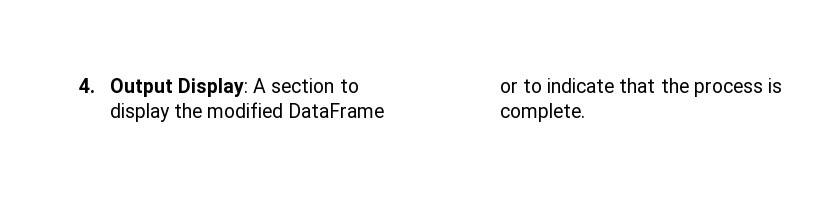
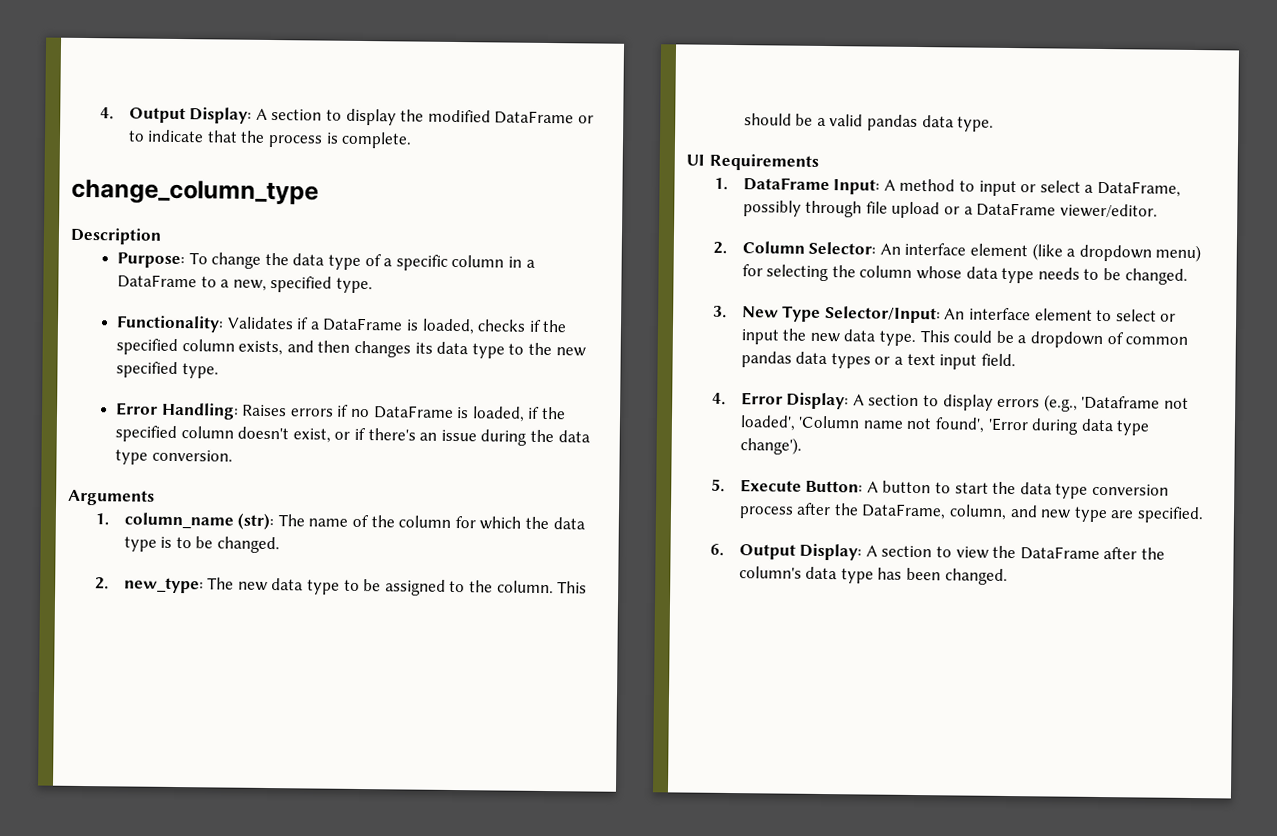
(585, 112) none -> [71,178,319,206] [70,227,162,245] [117,252,535,271] [117,274,373,294] [116,315,568,335] [116,338,586,359] [116,361,219,379] [115,402,566,422] [115,425,590,446] [115,449,233,465] [68,489,155,506] [95,512,585,531] [123,536,280,554] [95,577,588,596] [743,113,995,132] [686,153,819,171] [714,177,1181,197] [742,200,1158,219] [713,241,1202,263] [741,264,1188,285] [713,305,1177,324] [740,328,1189,349] [740,351,1016,370] [712,392,1189,412] [739,415,1151,436] [739,437,802,455] [711,478,1169,499] [738,502,1204,524] [710,543,1165,561] [738,566,1008,585] // change_column_type // Description // Purpose: To change the data type of a specific column in a DataFrame to a new, specified type. // Functionality: Validates if a DataFrame is loaded, checks if the specified column exists, and then changes its data type to the new specified type. // Error Handling: Raises errors if no DataFrame is loaded, if the specified column doesn't exist, or if there's an issue during the data type conversion. // Arguments // 1. column_name (str): The name of the column for which the data type is to be changed. // 2. new_type: The new data type to be assigned to the column. This should be a valid pandas data type. // UI Requirements // 1. DataFrame Input: A method to input or select a DataFrame, possibly through file upload or a DataFrame viewer/editor. // 2. Column Selector: An interface element (like a dropdown menu) for selecting the column whose data type needs to be changed. // 3. New Type Selector/Input: An interface element to select or input the new data type. This could be a dropdown of common pandas data types or a text input field. // 4. Error Display: A section to display errors (e.g., 'Dataframe not loaded', 'Column name not found', 'Error during data type change'). // 5. Execute Button: A button to start the data type conversion process after the DataFrame, column, and new type are specified. // 6. Output Display: A section to view the DataFrame after the column's data type has been changed.

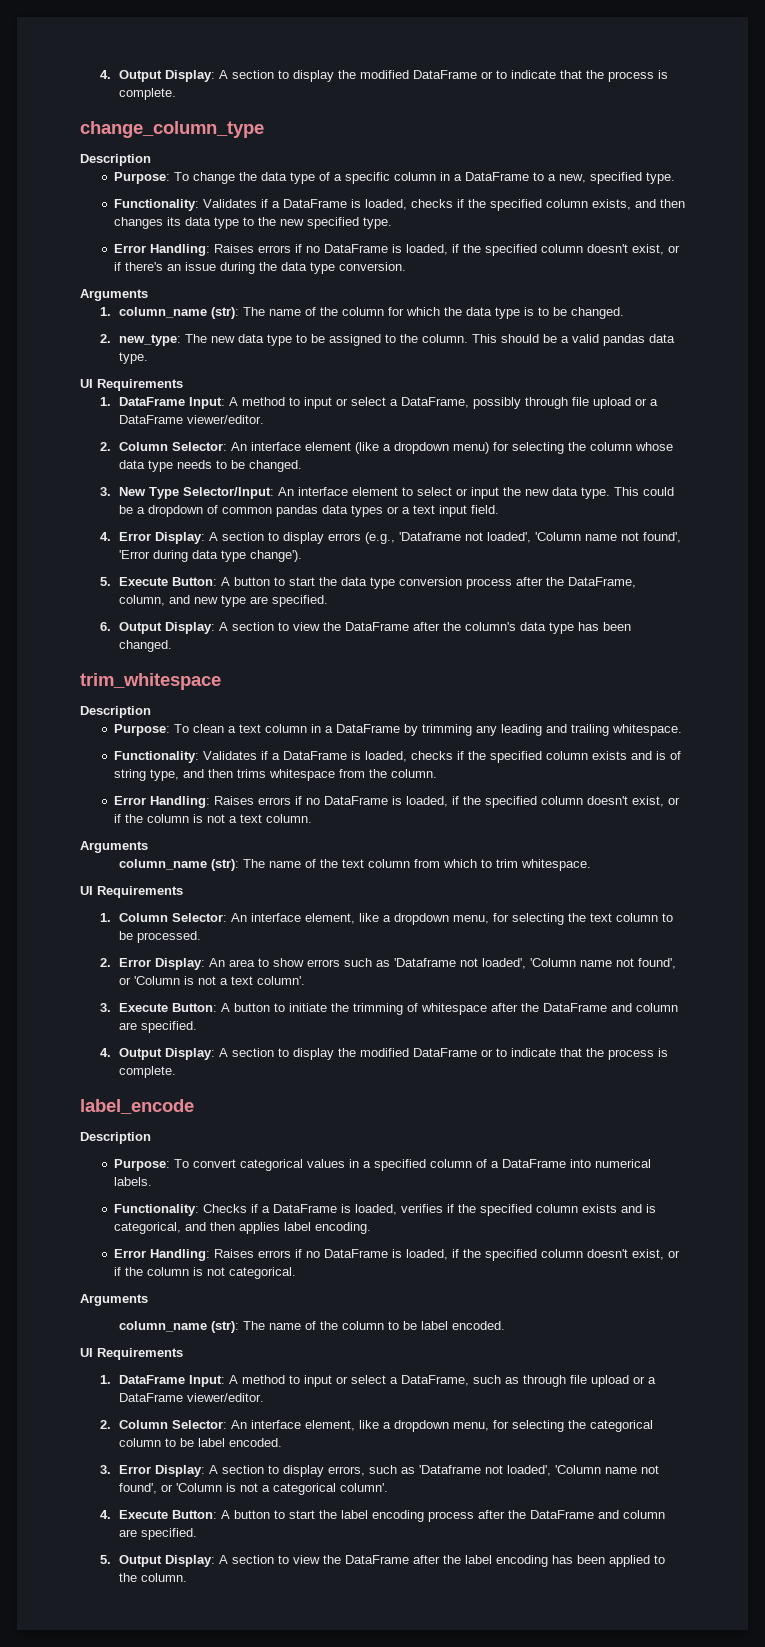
(1008, 576) none -> [80,673,221,690] [80,706,151,718] [113,724,682,736] [113,751,681,763] [113,769,437,781] [113,796,680,808] [113,814,312,823] [80,841,148,853] [119,859,592,871] [80,886,183,898] [99,913,674,925] [119,931,202,943] [99,958,677,970] [119,976,306,985] [99,1003,679,1015] [119,1021,198,1033] [99,1048,669,1060] [119,1066,177,1078] [80,1099,194,1114] [80,1132,151,1144] [113,1159,651,1171] [113,1177,152,1186] [113,1204,656,1216] [113,1222,371,1234] [113,1249,680,1261] [113,1267,296,1279] [80,1294,148,1306] [119,1321,506,1333] [80,1348,183,1360] [99,1375,657,1387] [119,1393,265,1402] [99,1420,654,1432] [119,1438,283,1447] [99,1465,660,1477] [119,1483,389,1495] [99,1510,666,1522] [119,1528,198,1540] [99,1555,666,1567] [119,1573,188,1582] // trim_whitespace // Description // Purpose: To clean a text column in a DataFrame by trimming any leading and trailing whitespace. // Functionality: Validates if a DataFrame is loaded, checks if the specified column exists and is of string type, and then trims whitespace from the column. // Error Handling: Raises errors if no DataFrame is loaded, if the specified column doesn't exist, or if the column is not a text column. // Arguments // column_name (str): The name of the text column from which to trim whitespace. // UI Requirements // 1. Column Selector: An interface element, like a dropdown menu, for selecting the text column to be processed. // 2. Error Display: An area to show errors such as 'Dataframe not loaded', 'Column name not found', or 'Column is not a text column'. // 3. Execute Button: A button to initiate the trimming of whitespace after the DataFrame and column are specified. // 4. Output Display: A section to display the modified DataFrame or to indicate that the process is complete. // label_encode // Description // Purpose: To convert categorical values in a specified column of a DataFrame into numerical labels. // Functionality: Checks if a DataFrame is loaded, verifies if the specified column exists and is categorical, and then applies label encoding. // Error Handling: Raises errors if no DataFrame is loaded, if the specified column doesn't exist, or if the column is not categorical. // Arguments // column_name (str): The name of the column to be label encoded. // UI Requirements // 1. DataFrame Input: A method to input or select a DataFrame, such as through file upload or a DataFrame viewer/editor. // 2. Column Selector: An interface element, like a dropdown menu, for selecting the categorical column to be label encoded. // 3. Error Display: A section to display errors, such as 'Dataframe not loaded', 'Column name not found', or 'Column is not a categorical column'. // 4. Execute Button: A button to start the label encoding process after the DataFrame and column are specified. // 5. Output Display: A section to view the DataFrame after the label encoding has been applied to the column.

